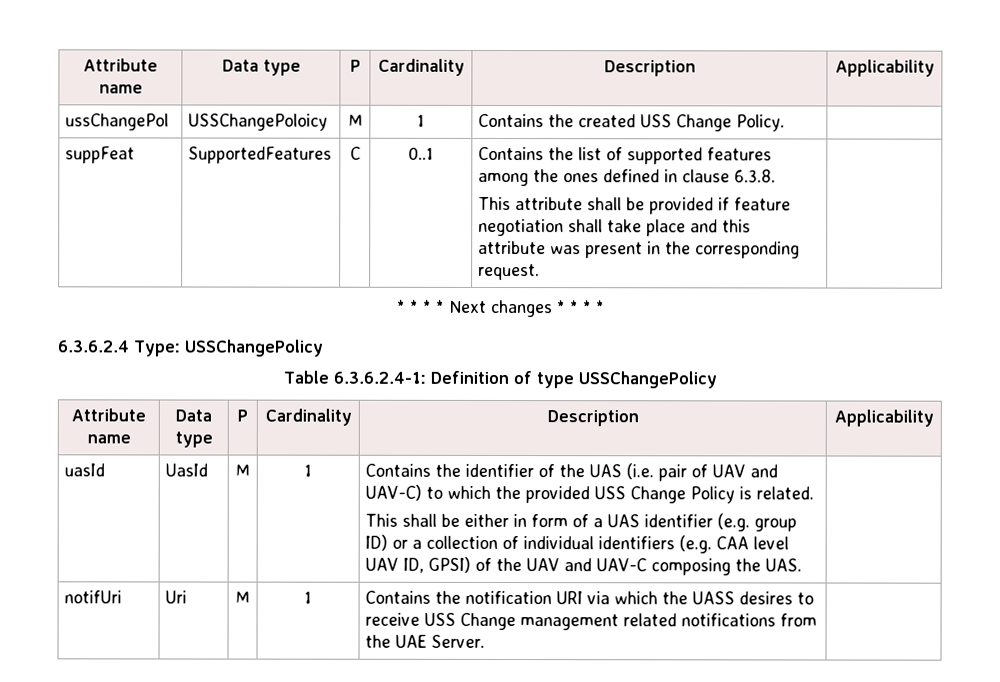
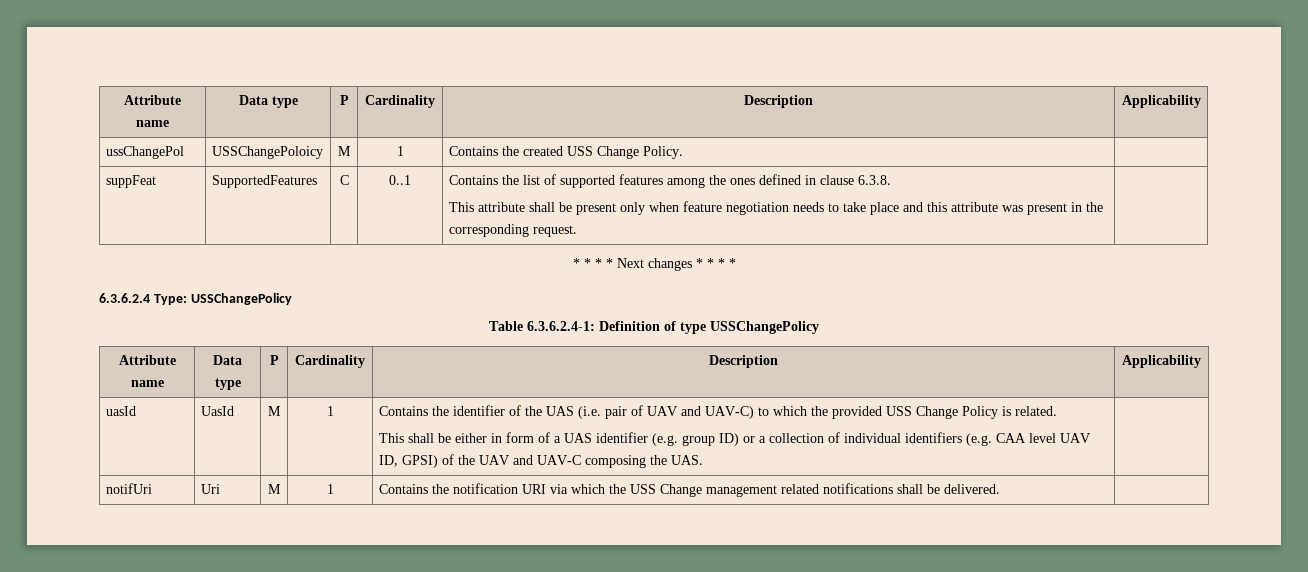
[649,197,792,215] [478,218,604,237] provided if feature negotiation shall -> [575,201,839,215] present only when feature negotiation needs to
[692,591,815,605] [365,612,421,626] UASS desires to receive -> (626, 489) none
[780,613,818,627] [365,634,486,648] from the UAE Server. -> [896,484,1000,494] shall be delivered.

